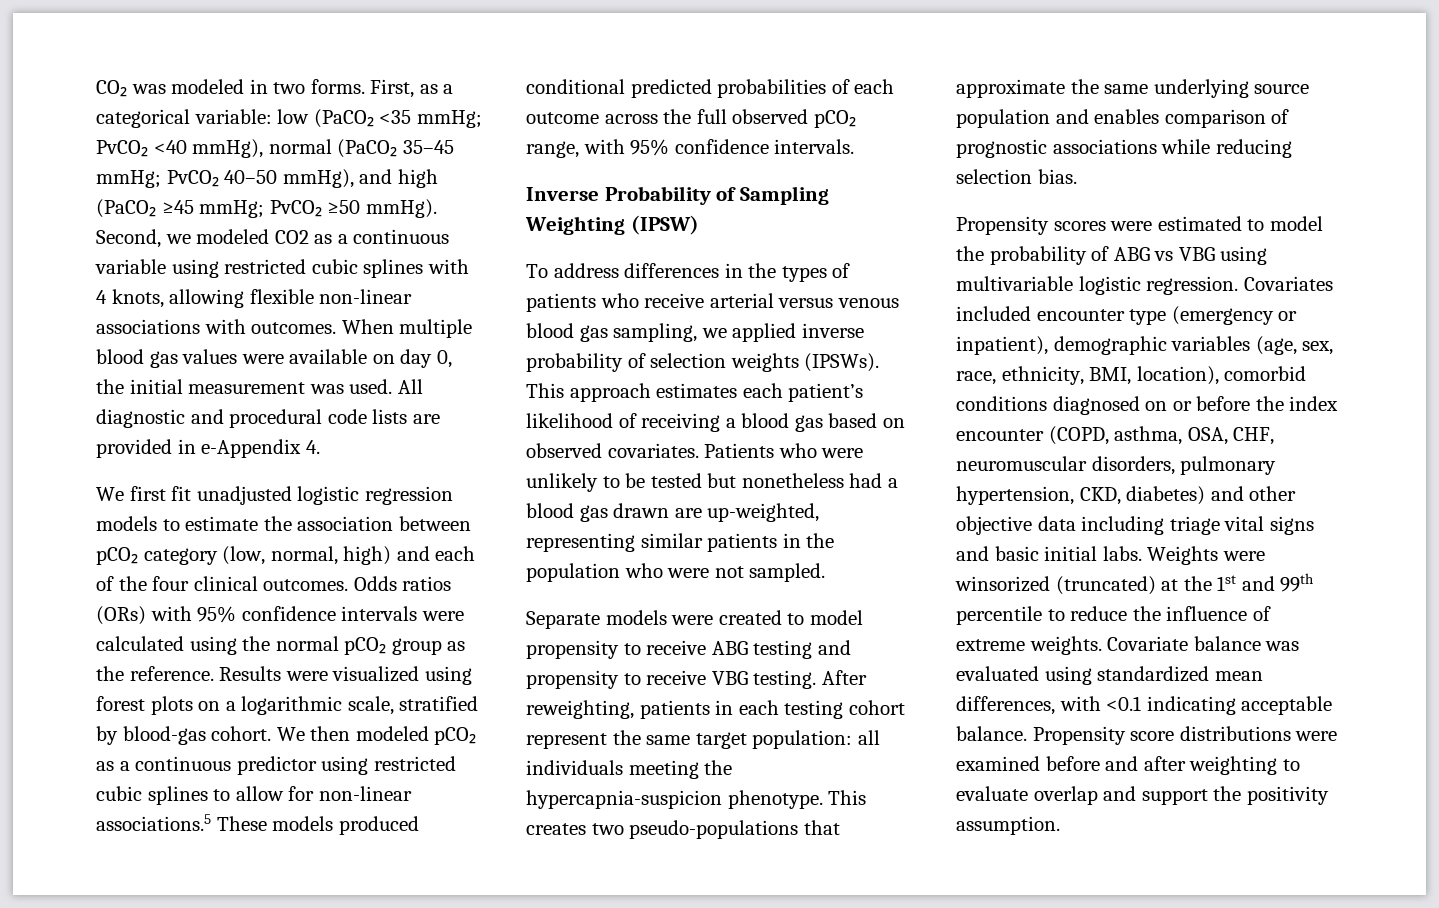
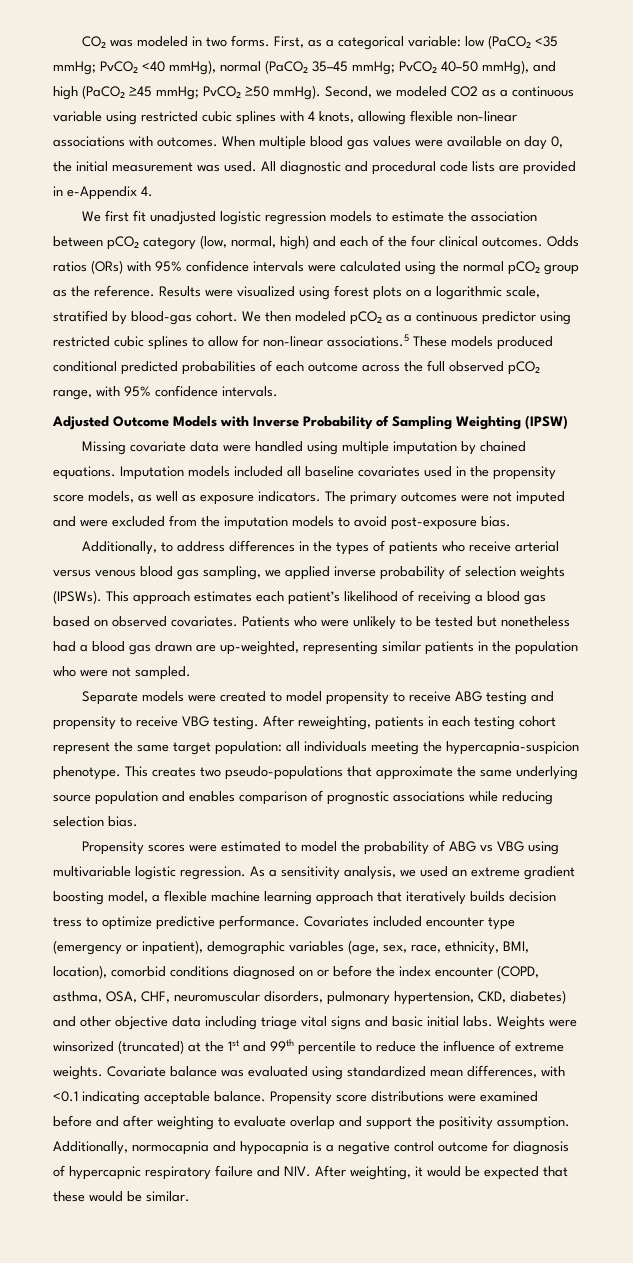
(855, 146) none -> [52,416,249,430] Adjusted Outcome Models with
[526,264,548,278] To -> [81,441,526,455] [53,466,556,480] [53,491,565,505] [53,515,511,530] [81,541,173,555] Missing covariate data were handled using multiple imputation by chained equations. Imputation models included all baseline covariates used in the propensity score models, as well as exposure indicators. The primary outcomes were not imputed and were excluded from the imputation models to avoid post-exposure bias. // Additionally, to
(1239, 285) none -> [250,866,575,880] [53,890,556,905] [53,915,300,930] As a sensitivity analysis, we used an extreme gradient boosting model, a flexible machine learning approach that iteratively builds decision tress to optimize predictive performance.
(1060, 825) none -> [53,1140,569,1155] [53,1165,568,1180] [53,1191,190,1202] Additionally, normocapnia and hypocapnia is a negative control outcome for diagnosis of hypercapnic respiratory failure and NIV. After weighting, it would be expected that these would be similar.

